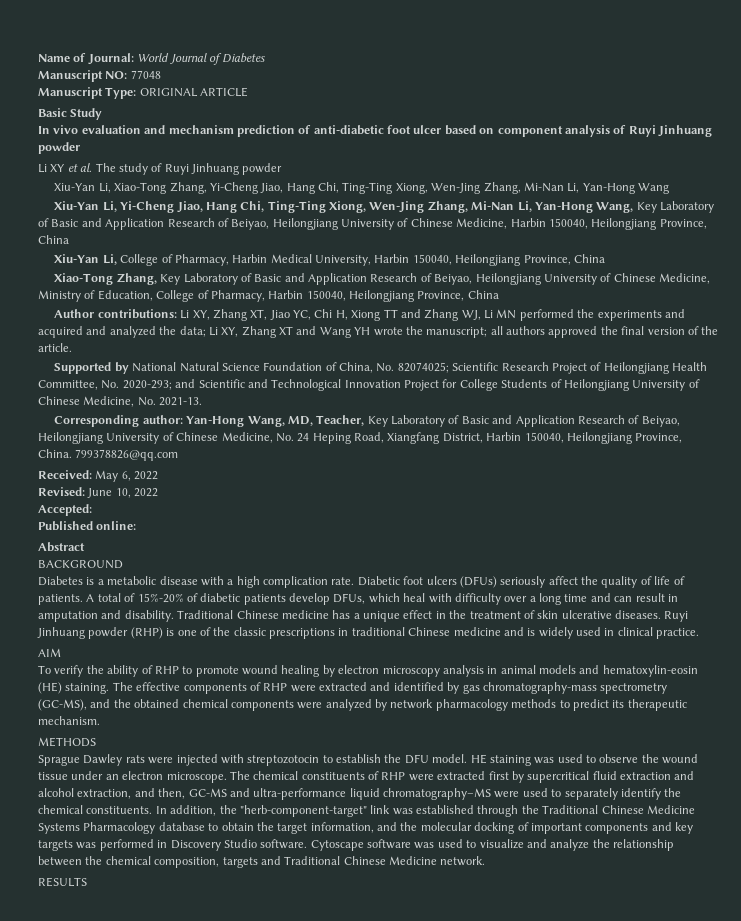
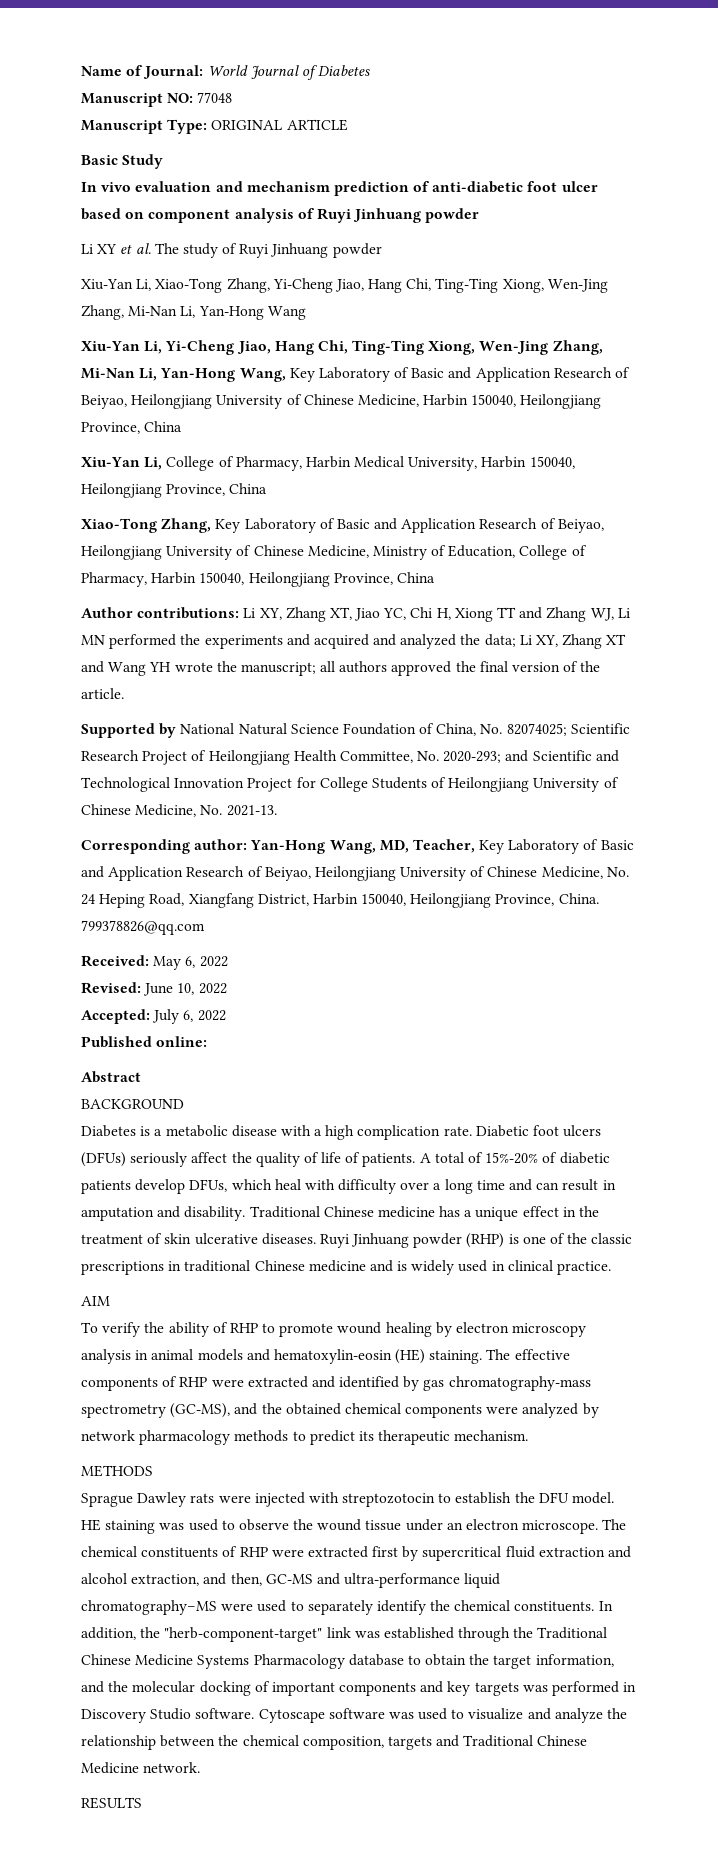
(92, 510) none -> [152,1009,226,1024] July 6, 2022

